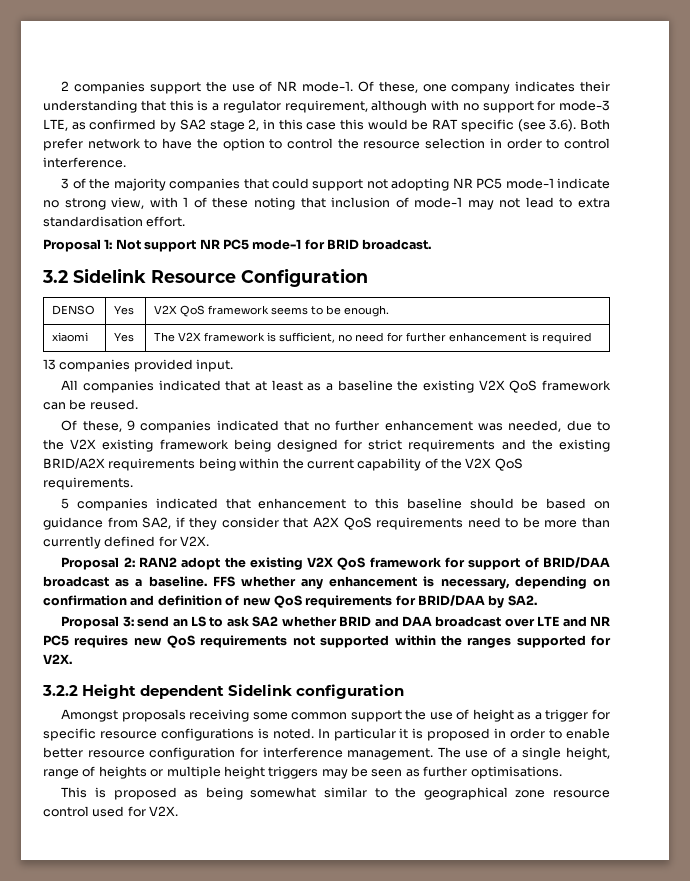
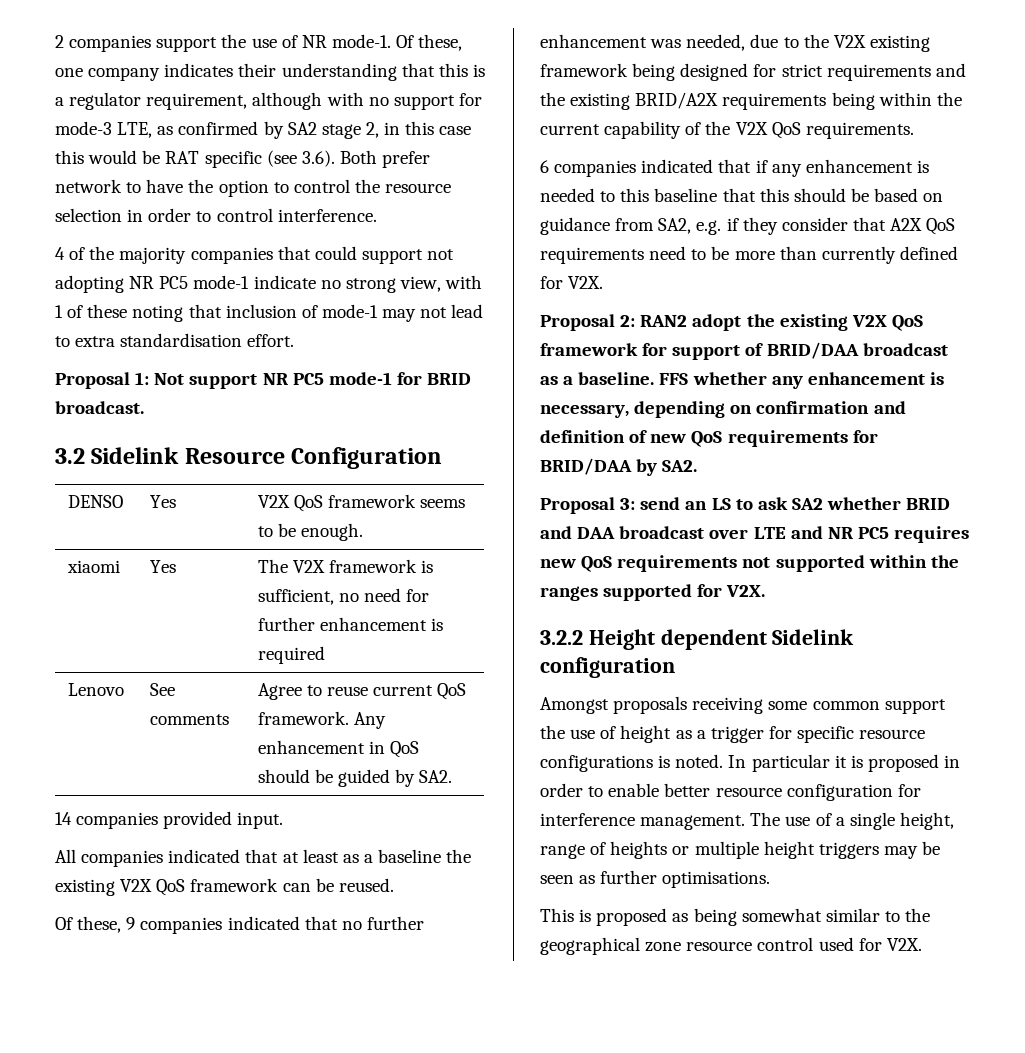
[61,178,70,189] 3 -> [55,247,65,260] 4
[43,359,56,370] // 13 -> [67,683,124,696] [149,683,175,696] [149,714,229,725] [257,683,467,700] [257,711,386,729] [257,740,419,758] [257,769,453,787] [55,812,72,825] // Lenovo | See comments | Agree to reuse current QoS framework. Any enhancement in QoS should be guided by SA2. // 14
[61,498,347,511] 5 companies indicated that enhancement -> [540,159,929,177] [540,188,595,202] 6 companies indicated that if any enhancement is needed
(462, 503) none -> [722,188,789,202] that this
(172, 523) none -> [696,220,722,235] e.g.

